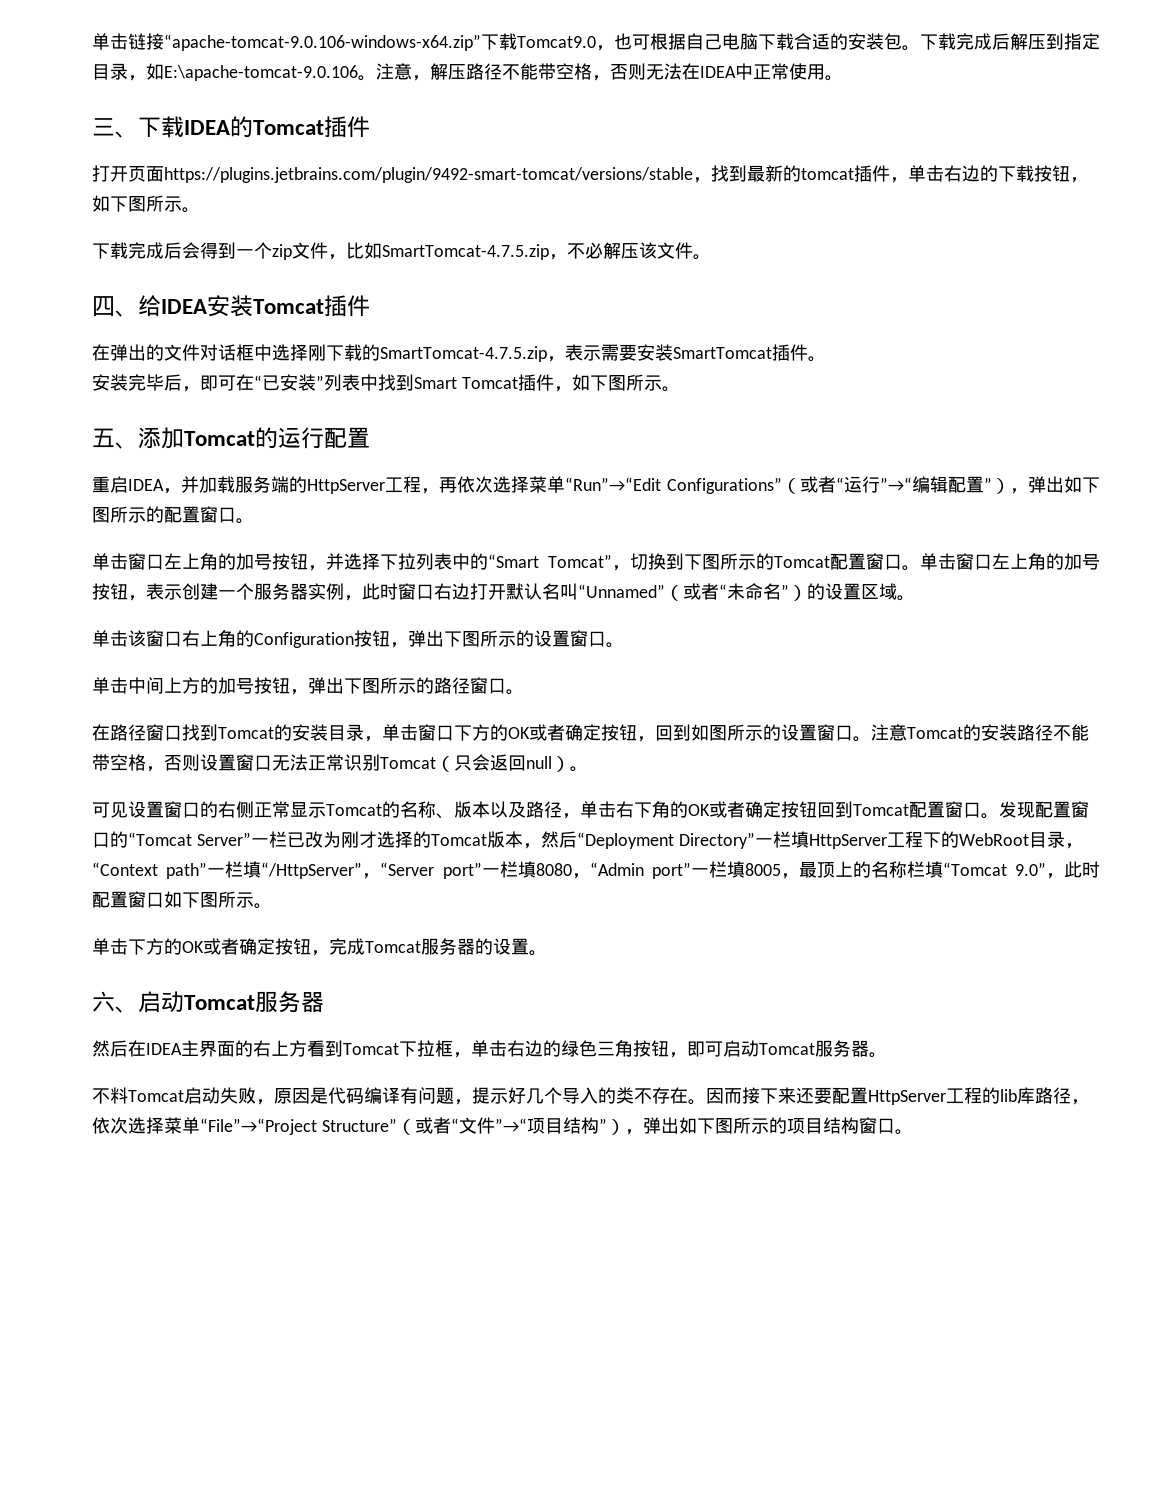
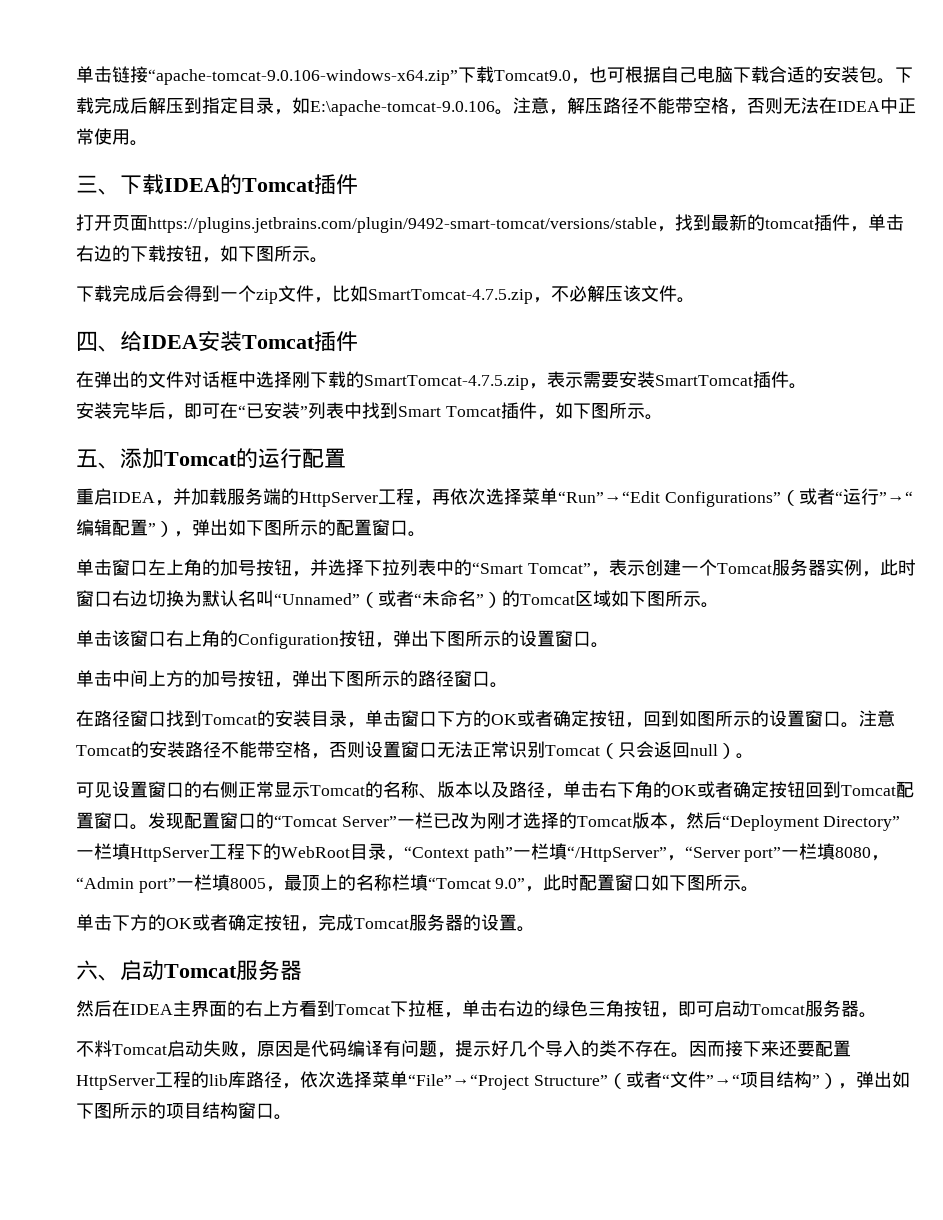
[630,553,1100,571] [92,583,146,601] 切换到下图所示的Tomcat配置窗口。单击窗口左上角的加号按钮， -> (609, 574) none
(254, 591) none -> [716,563,772,574] Tomcat
[470,583,506,600] 打开 -> [148,590,202,607] 切换为
[825,583,897,600] 设置区域 -> [520,590,701,607] Tomcat区域如下图所示

